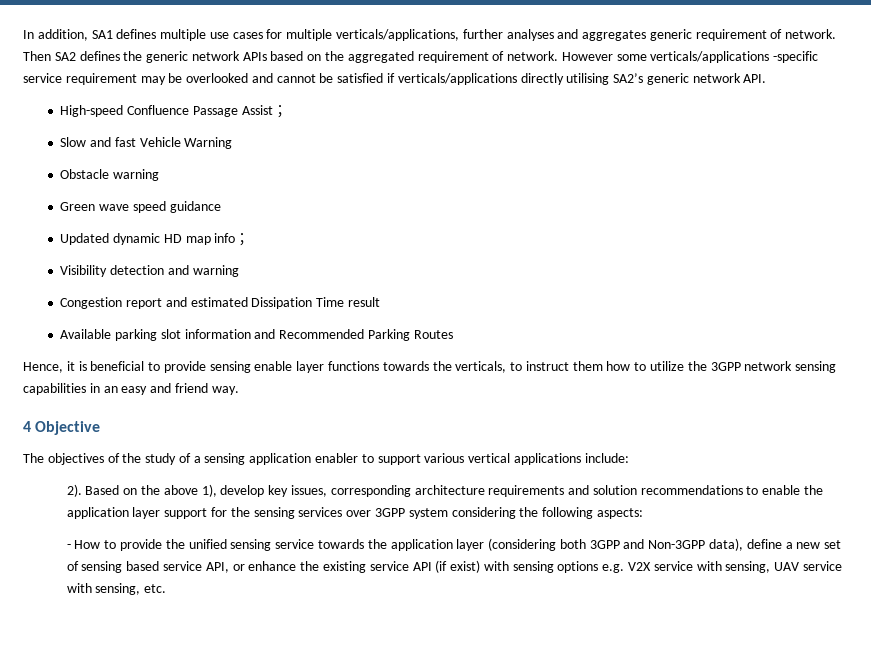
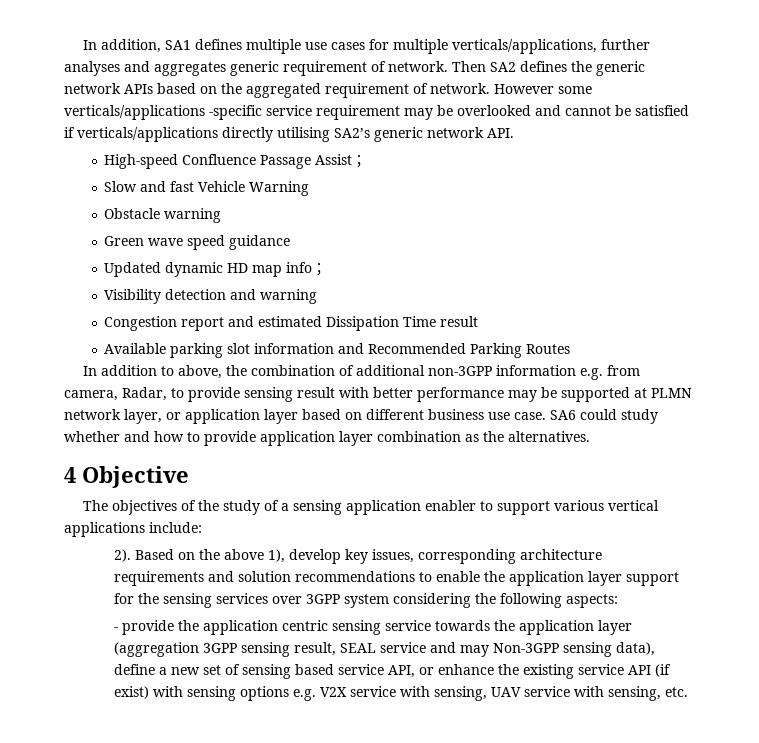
[23,361,837,373] [23,383,239,395] Hence, it is beneficial to provide sensing enable layer functions towards the verticals, to instruct them how to utilize the 3GPP network sensing capabilities in an easy and friend way. -> [83,365,641,380] [64,387,692,402] [64,409,658,424] [64,431,590,446] In addition to above, the combination of additional non-3GPP information e.g. from camera, Radar, to provide sensing result with better performance may be supported at PLMN network layer, or application layer based on different business use case. SA6 could study whether and how to provide application layer combination as the alternatives.
[74,539,227,551] How to provide the unified -> [121,620,328,635] provide the application centric
[488,538,706,551] (considering both 3GPP and Non-3GPP -> [113,642,612,657] (aggregation 3GPP sensing result, SEAL service and may Non-3GPP sensing

